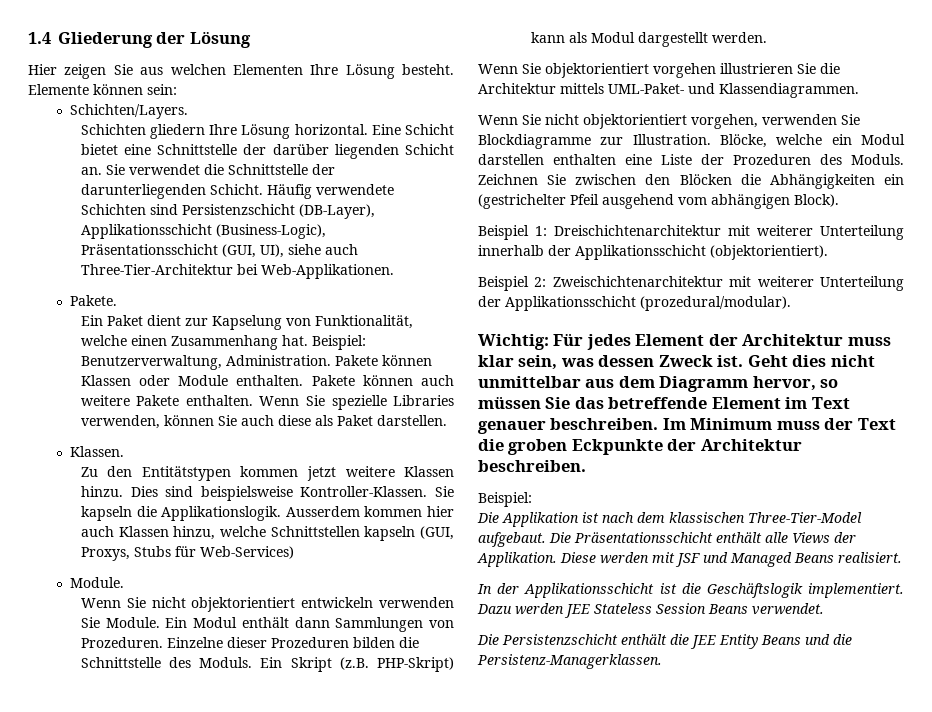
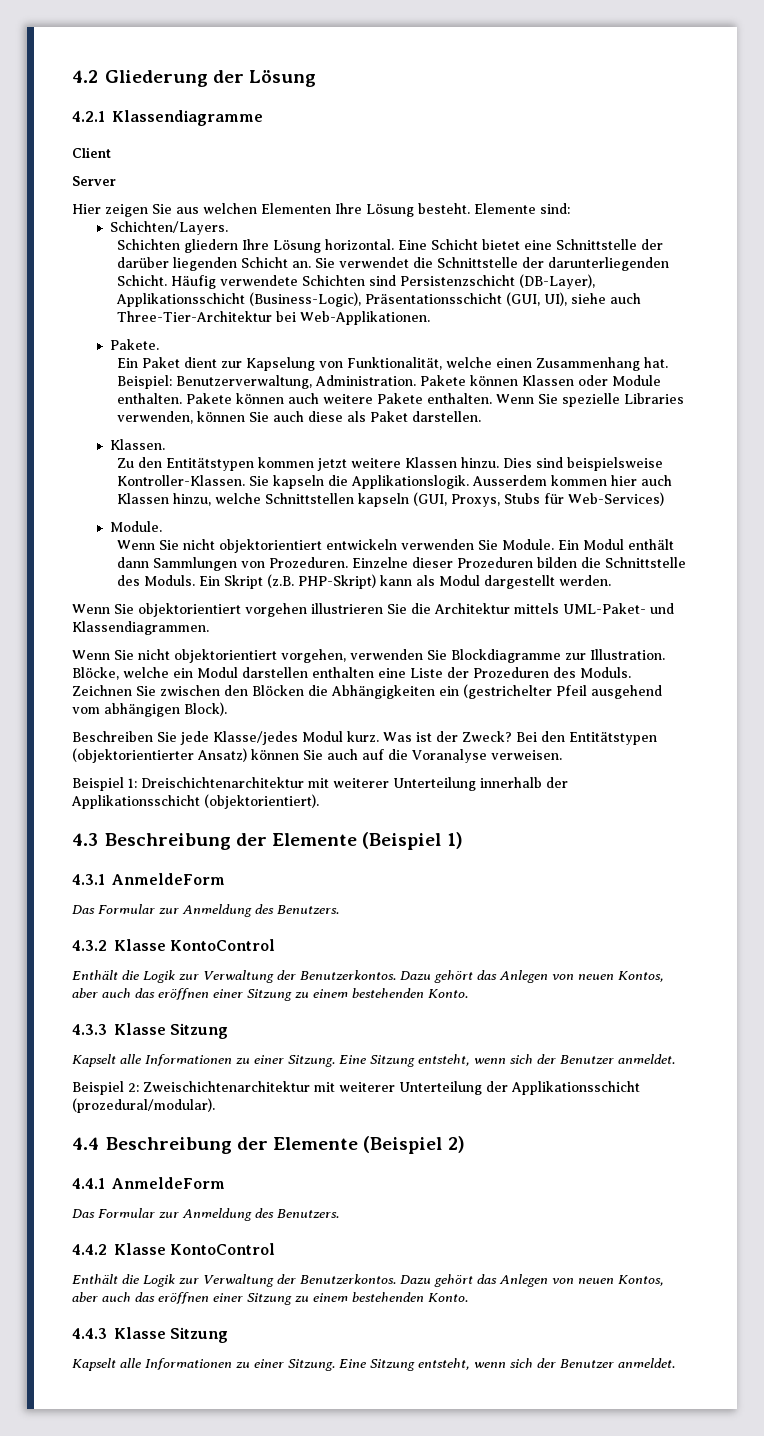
[28,32,51,44] 1.4 -> [72,70,98,83] 4.2
(251, 39) none -> [72,110,263,126] [72,147,111,158] [72,176,116,186] // 4.2.1 Klassendiagramme // Client // Server
[93,84,177,95] können sein: -> [540,203,570,214] sind:
(839, 200) none -> [72,731,657,745] [72,748,562,763] // Beschreiben Sie jede Klasse/jedes Modul kurz. Was ist der Zweck? Bei den Entitätstypen (objektorientierter Ansatz) können Sie auch auf die Voranalyse verweisen.
(828, 252) none -> [72,832,463,850] [72,873,225,885] [72,904,339,917] [72,939,276,951] [72,970,664,983] [72,988,468,1001] [72,1023,229,1039] [72,1054,675,1067] // 4.3 Beschreibung der Elemente (Beispiel 1) // 4.3.1 AnmeldeForm // Das Formular zur Anmeldung des Benutzers. // 4.3.2 Klasse KontoControl // Enthält die Logik zur Verwaltung der Benutzerkontos. Dazu gehört das Anlegen von neuen Kontos, aber auch das eröffnen einer Sitzung zu einem bestehenden Konto. // 4.3.3 Klasse Sitzung // Kapselt alle Informationen zu einer Sitzung. Eine Sitzung entsteht, wenn sich der Benutzer anmeldet.
[478,333,891,350] [478,355,875,370] [478,376,839,392] [478,396,850,409] [478,418,896,434] [478,439,802,455] [478,460,586,472] [478,492,532,507] [477,512,862,527] [478,532,856,547] [477,552,902,567] [477,583,904,598] [477,603,824,618] [477,634,852,649] [477,654,662,669] Wichtig: Für jedes Element der Architektur muss klar sein, was dessen Zweck ist. Geht dies nicht unmittelbar aus dem Diagramm hervor, so müssen Sie das betreffende Element im Text genauer beschreiben. Im Minimum muss der Text die groben Eckpunkte der Architektur beschreiben. // Beispiel: // Die Applikation ist nach dem klassischen Three-Tier-Model aufgebaut. Die Präsentationsschicht enthält alle Views der Applikation. Diese werden mit JSF und Managed Beans realisiert. // In der Applikationsschicht ist die Geschäftslogik implementiert. Dazu werden JEE Stateless Session Beans verwendet. // Die Persistenzschicht enthält die JEE Entity Beans und die Persistenz-Managerklassen. -> [72,1136,465,1154] [72,1177,225,1189] [72,1208,339,1221] [72,1243,276,1255] [72,1274,664,1287] [72,1292,468,1305] [72,1327,229,1343] [72,1358,675,1371] 4.4 Beschreibung der Elemente (Beispiel 2) // 4.4.1 AnmeldeForm // Das Formular zur Anmeldung des Benutzers. // 4.4.2 Klasse KontoControl // Enthält die Logik zur Verwaltung der Benutzerkontos. Dazu gehört das Anlegen von neuen Kontos, aber auch das eröffnen einer Sitzung zu einem bestehenden Konto. // 4.4.3 Klasse Sitzung // Kapselt alle Informationen zu einer Sitzung. Eine Sitzung entsteht, wenn sich der Benutzer anmeldet.

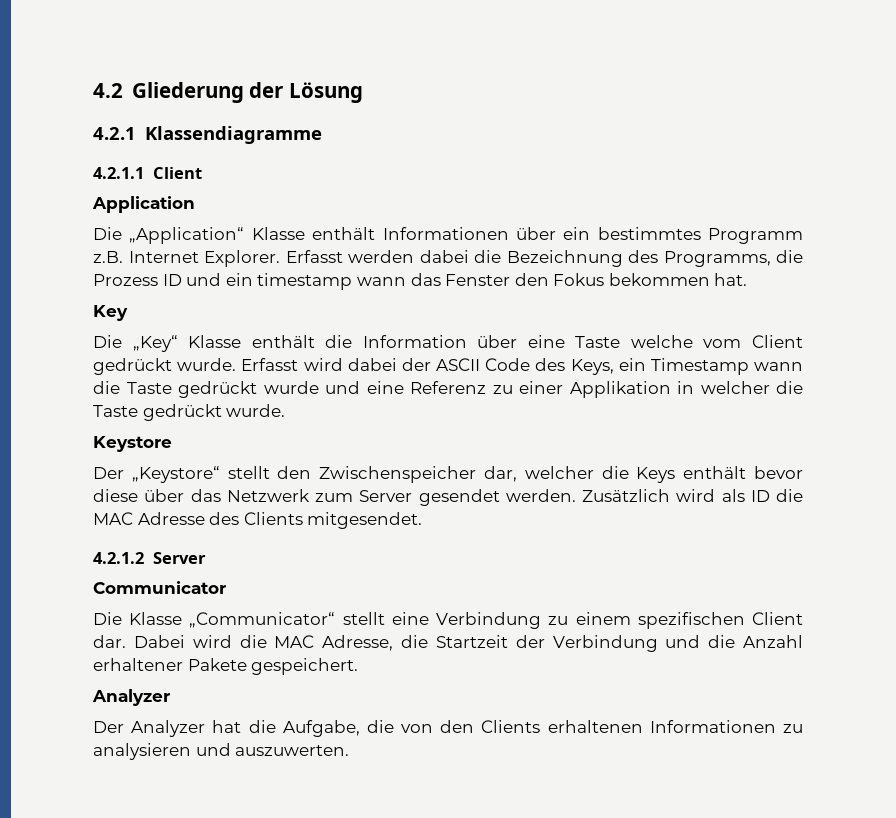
(263, 118) none -> [93,167,144,179] 4.2.1.1
[72,176,116,186] [72,203,570,217] [109,221,228,235] [116,239,663,253] [116,257,669,271] [116,274,595,289] [115,292,641,307] [116,311,430,325] [109,339,159,350] [116,357,668,371] [116,375,661,389] [116,393,684,407] [116,411,481,424] [109,439,165,450] [116,457,663,471] [116,475,672,489] [116,492,664,507] [109,521,162,532] [116,539,674,553] [116,557,686,571] [116,574,611,589] [72,603,674,617] [72,621,209,635] [72,649,665,663] [72,667,631,680] [72,684,662,699] [72,702,227,717] [72,731,657,745] [72,748,562,763] [72,777,568,791] [71,794,319,809] [72,832,463,850] [72,873,225,885] [72,904,339,917] [72,939,276,951] [72,970,664,983] [72,988,468,1001] [72,1023,229,1039] [72,1054,675,1067] [72,1081,640,1095] [72,1098,215,1113] [72,1136,465,1154] [72,1177,225,1189] [72,1208,339,1221] [72,1243,276,1255] [72,1274,664,1287] [72,1292,468,1305] [72,1327,229,1343] [72,1358,675,1371] Server // Hier zeigen Sie aus welchen Elementen Ihre Lösung besteht. Elemente sind: // Schichten/Layers. // Schichten gliedern Ihre Lösung horizontal. Eine Schicht bietet eine Schnittstelle der darüber liegenden Schicht an. Sie verwendet die Schnittstelle der darunterliegenden Schicht. Häufig verwendete Schichten sind Persistenzschicht (DB-Layer), Applikationsschicht (Business-Logic), Präsentationsschicht (GUI, UI), siehe auch Three-Tier-Architektur bei Web-Applikationen. // Pakete. // Ein Paket dient zur Kapselung von Funktionalität, welche einen Zusammenhang hat. Beispiel: Benutzerverwaltung, Administration. Pakete können Klassen oder Module enthalten. Pakete können auch weitere Pakete enthalten. Wenn Sie spezielle Libraries verwenden, können Sie auch diese als Paket darstellen. // Klassen. // Zu den Entitätstypen kommen jetzt weitere Klassen hinzu. Dies sind beispielsweise Kontroller-Klassen. Sie kapseln die Applikationslogik. Ausserdem kommen hier auch Klassen hinzu, welche Schnittstellen kapseln (GUI, Proxys, Stubs für Web-Services) // Module. // Wenn Sie nicht objektorientiert entwickeln verwenden Sie Module. Ein Modul enthält dann Sammlungen von Prozeduren. Einzelne dieser Prozeduren bilden die Schnittstelle des Moduls. Ein Skript (z.B. PHP-Skript) kann als Modul dargestellt werden. // Wenn Sie objektorientiert vorgehen illustrieren Sie die Architektur mittels UML-Paket- und Klassendiagrammen. // Wenn Sie nicht objektorientiert vorgehen, verwenden Sie Blockdiagramme zur Illustration. Blöcke, welche ein Modul darstellen enthalten eine Liste der Prozeduren des Moduls. Zeichnen Sie zwischen den Blöcken die Abhängigkeiten ein (gestrichelter Pfeil ausgehend vom abhängigen Block). // Beschreiben Sie jede Klasse/jedes Modul kurz. Was ist der Zweck? Bei den Entitätstypen (objektorientierter Ansatz) können Sie auch auf die Voranalyse verweisen. // Beispiel 1: Dreischichtenarchitektur mit weiterer Unterteilung innerhalb der Applikationsschicht (objektorientiert). // 4.3 Beschreibung der Elemente (Beispiel 1) // 4.3.1 AnmeldeForm // Das Formular zur Anmeldung des Benutzers. // 4.3.2 Klasse KontoControl // Enthält die Logik zur Verwaltung der Benutzerkontos. Dazu gehört das Anlegen von neuen Kontos, aber auch das eröffnen einer Sitzung zu einem bestehenden Konto. // 4.3.3 Klasse Sitzung // Kapselt alle Informationen zu einer Sitzung. Eine Sitzung entsteht, wenn sich der Benutzer anmeldet. // Beispiel 2: Zweischichtenarchitektur mit weiterer Unterteilung der Applikationsschicht (prozedural/modular). // 4.4 Beschreibung der Elemente (Beispiel 2) // 4.4.1 AnmeldeForm // Das Formular zur Anmeldung des Benutzers. // 4.4.2 Klasse KontoControl // Enthält die Logik zur Verwaltung der Benutzerkontos. Dazu gehört das Anlegen von neuen Kontos, aber auch das eröffnen einer Sitzung zu einem bestehenden Konto. // 4.4.3 Klasse Sitzung // Kapselt alle Informationen zu einer Sitzung. Eine Sitzung entsteht, wenn sich der Benutzer anmeldet. -> [92,196,195,213] [93,227,803,244] [93,250,803,267] [93,273,748,290] [93,305,128,321] [93,335,803,352] [93,358,803,375] [93,381,803,398] [93,404,286,421] [93,436,172,452] [93,466,803,483] [93,489,803,506] [93,512,423,529] [93,552,206,564] [93,581,226,594] [93,612,803,629] [93,635,804,652] [93,658,359,675] [92,689,170,706] [93,720,803,737] [93,743,350,760] Application // Die „Application“ Klasse enthält Informationen über ein bestimmtes Programm z.B. Internet Explorer. Erfasst werden dabei die Bezeichnung des Programms, die Prozess ID und ein timestamp wann das Fenster den Fokus bekommen hat. // Key // Die „Key“ Klasse enthält die Information über eine Taste welche vom Client gedrückt wurde. Erfasst wird dabei der ASCII Code des Keys, ein Timestamp wann die Taste gedrückt wurde und eine Referenz zu einer Applikation in welcher die Taste gedrückt wurde. // Keystore // Der „Keystore“ stellt den Zwischenspeicher dar, welcher die Keys enthält bevor diese über das Netzwerk zum Server gesendet werden. Zusätzlich wird als ID die MAC Adresse des Clients mitgesendet. // 4.2.1.2 Server // Communicator // Die Klasse „Communicator“ stellt eine Verbindung zu einem spezifischen Client dar. Dabei wird die MAC Adresse, die Startzeit der Verbindung und die Anzahl erhaltener Pakete gespeichert. // Analyzer // Der Analyzer hat die Aufgabe, die von den Clients erhaltenen Informationen zu analysieren und auszuwerten.

